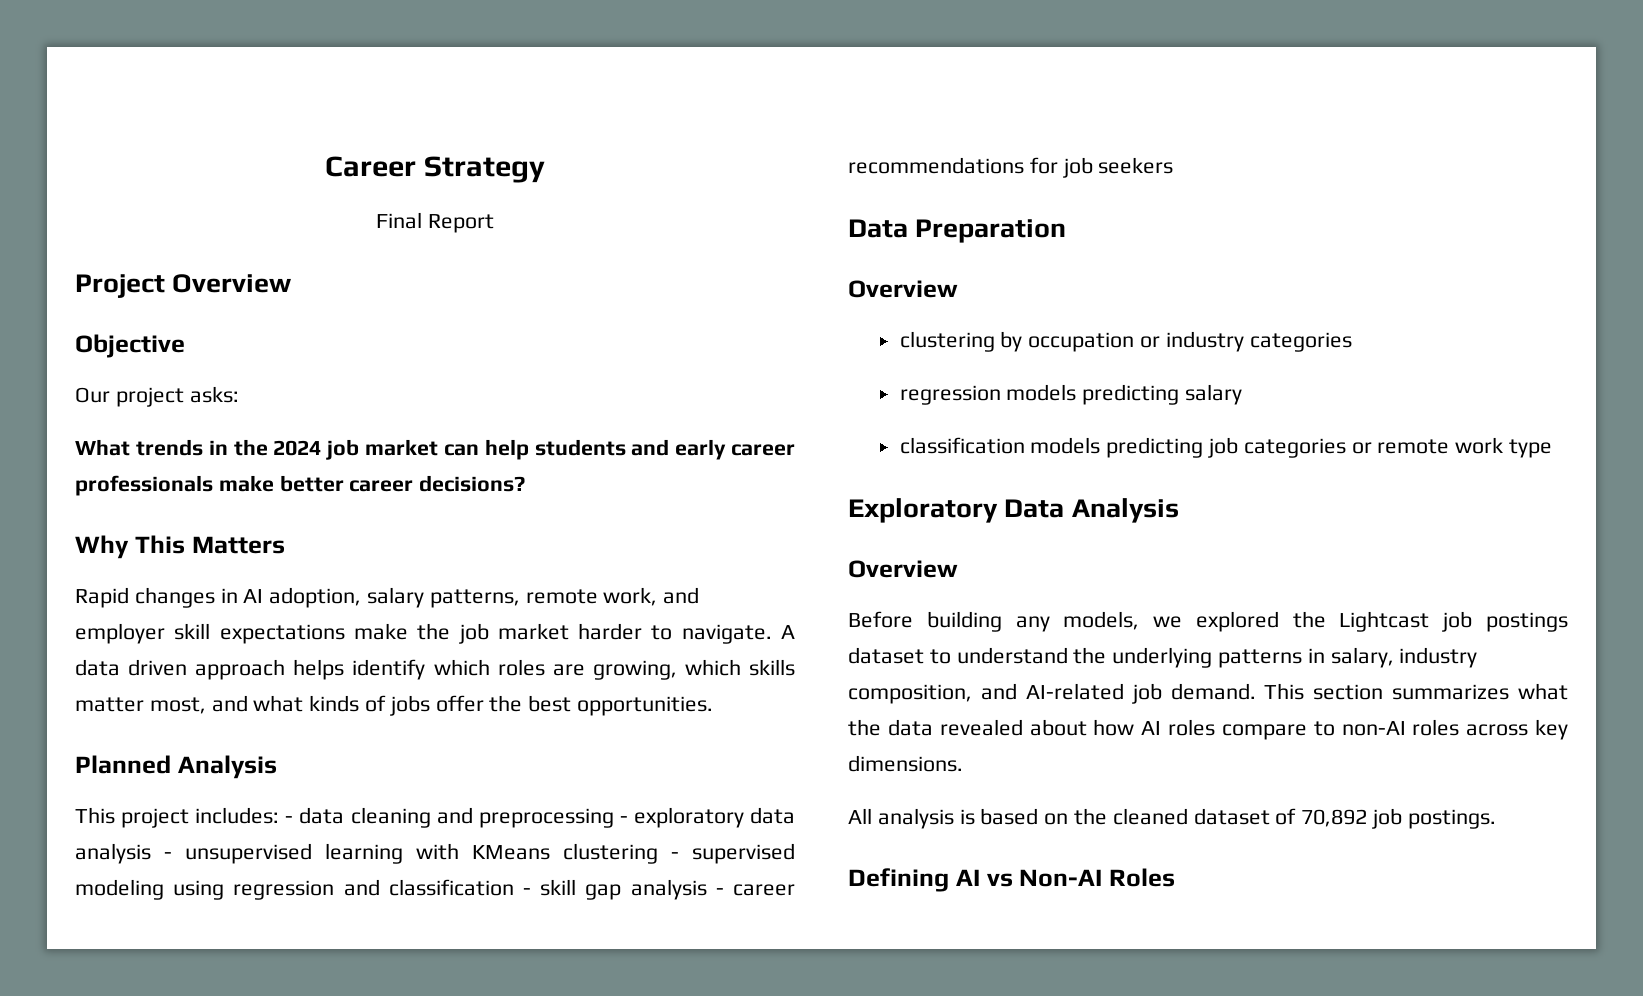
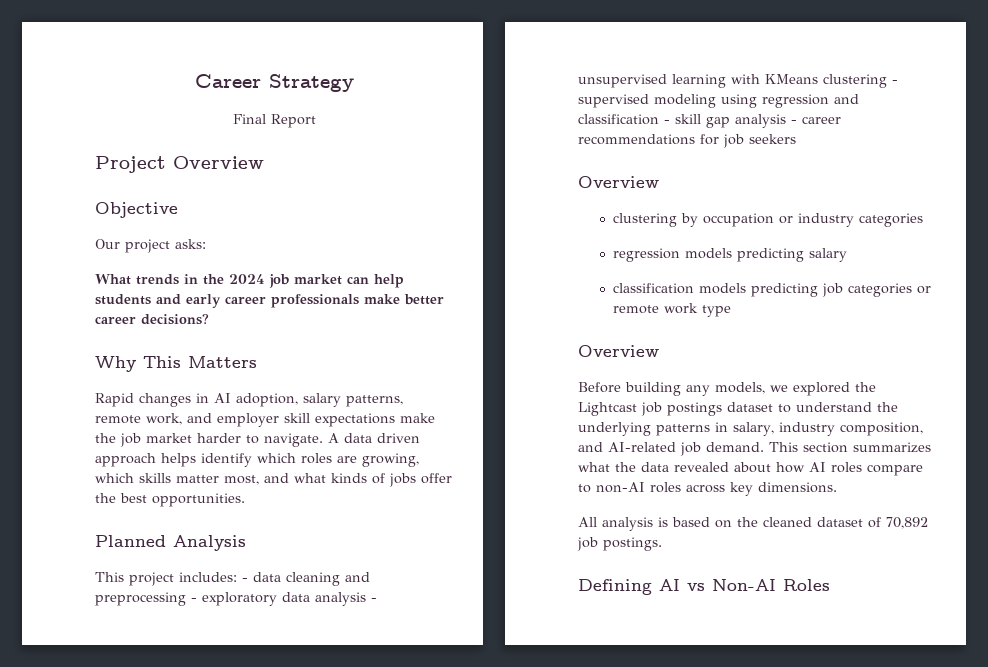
[848,219,1067,243] // Data Preparation -> (796, 139) none
[848,498,1179,523] // Exploratory Data Analysis -> (731, 311) none

